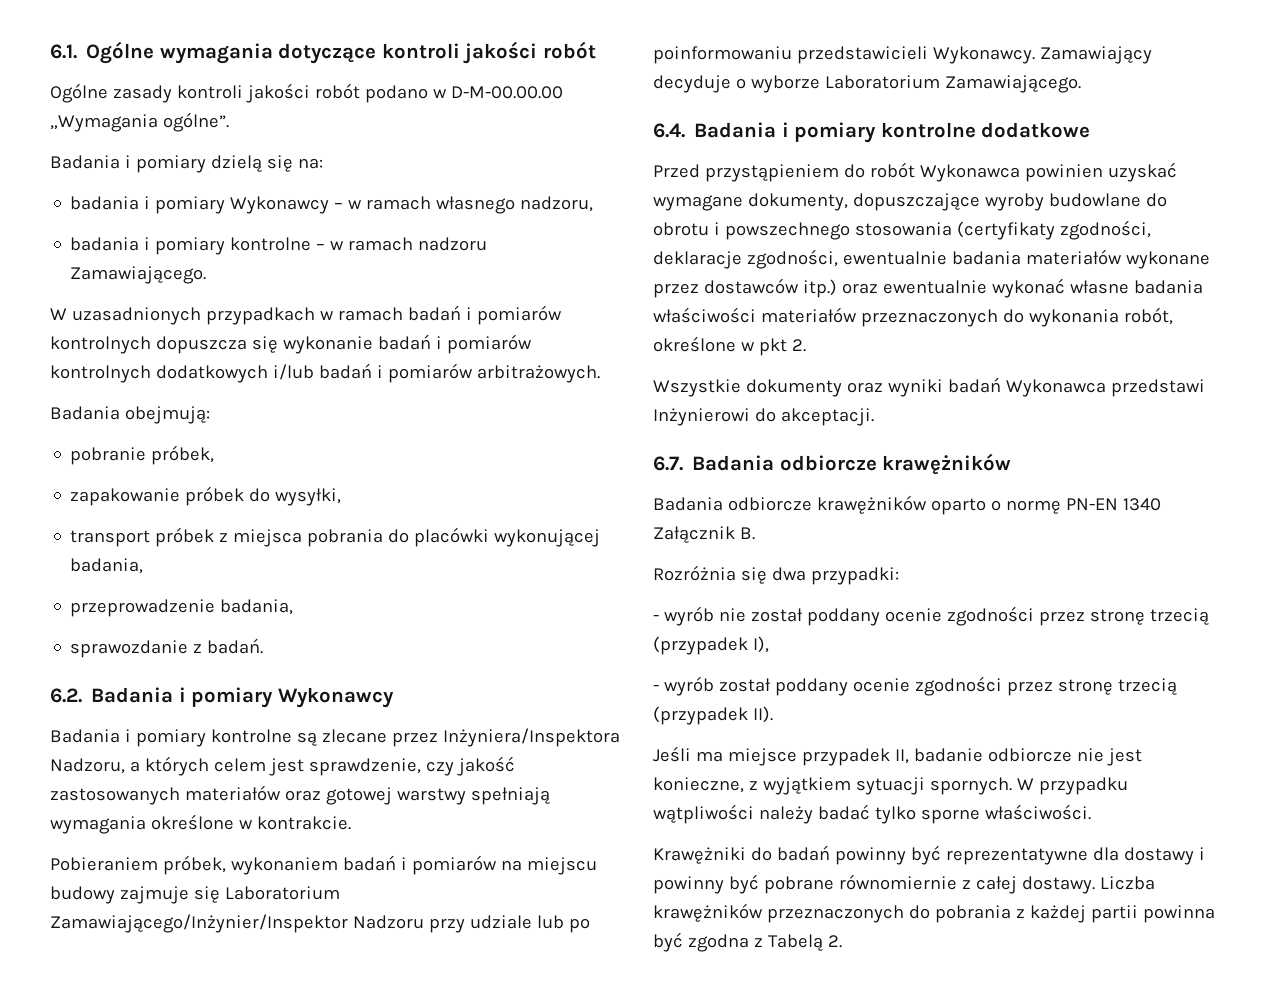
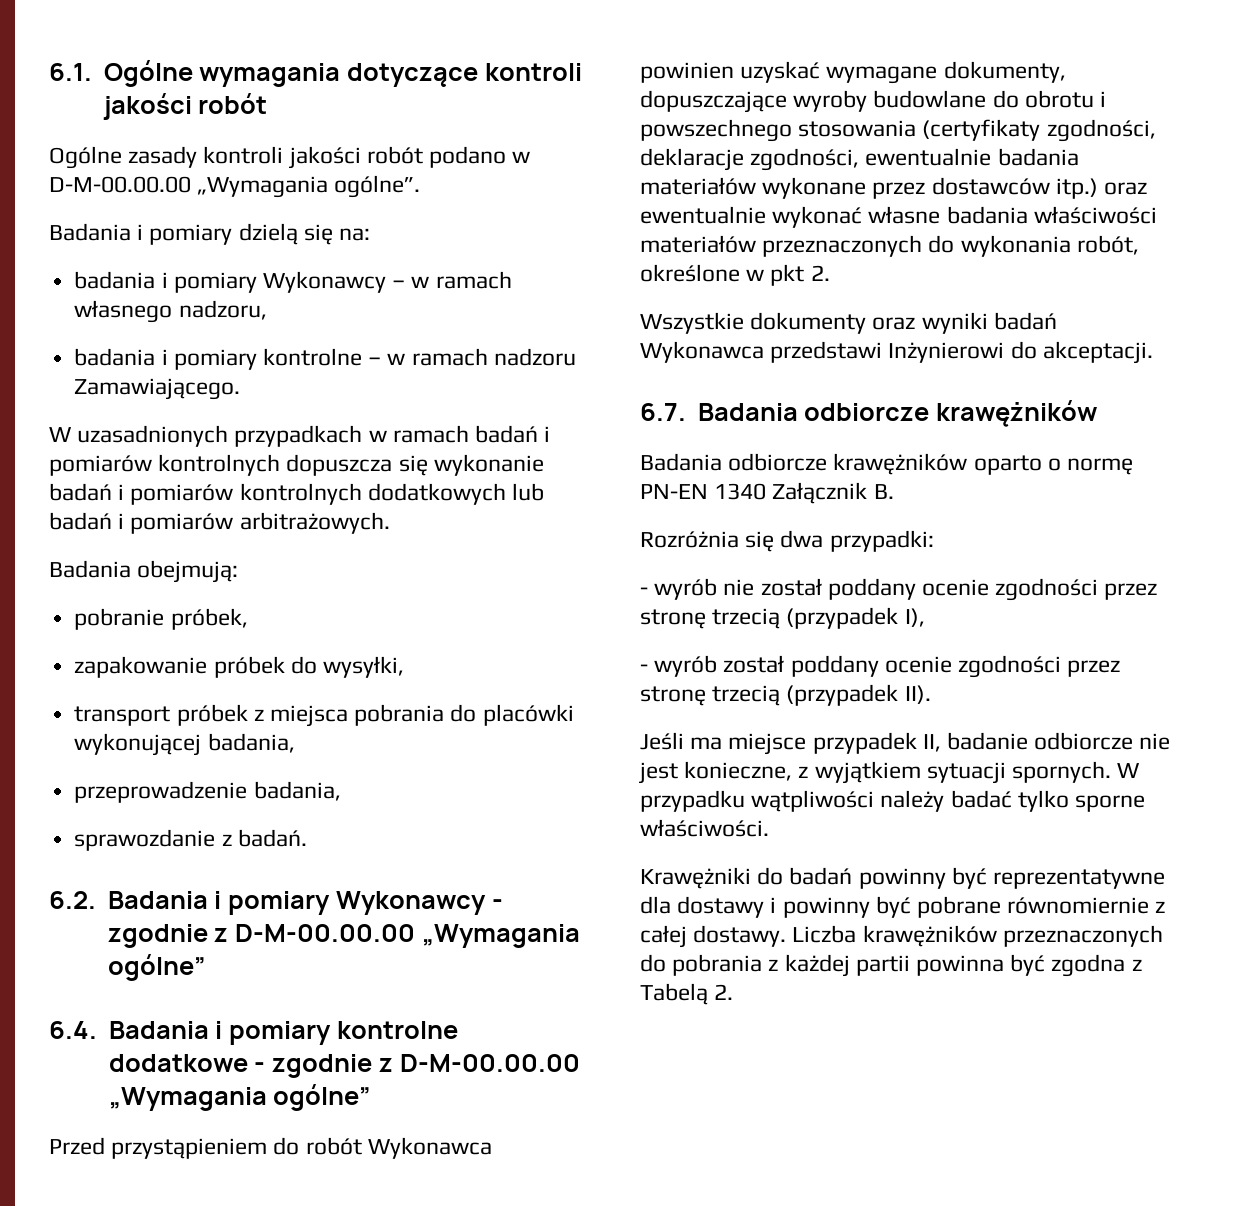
[272,364,314,380] i/lub -> [512,483,545,501] lub
[50,728,620,747] [50,756,515,776] [50,785,550,805] [50,814,351,834] [50,855,597,875] [50,886,340,904] [50,914,590,933] [653,46,1152,64] [653,75,1081,93] // Badania i pomiary kontrolne są zlecane przez Inżyniera/Inspektora Nadzoru, a których celem jest sprawdzenie, czy jakość zastosowanych materiałów oraz gotowej warstwy spełniają wymagania określone w kontrakcie. // Pobieraniem próbek, wykonaniem badań i pomiarów na miejscu budowy zajmuje się Laboratorium Zamawiającego/Inżynier/Inspektor Nadzoru przy udziale lub po poinformowaniu przedstawicieli Wykonawcy. Zamawiający decyduje o wyborze Laboratorium Zamawiającego. -> [492,899,504,909] [107,924,581,948] [107,954,206,981] - zgodnie z D-M-00.00.00 „Wymagania ogólne”
(1091, 130) none -> [254,1054,581,1078] [108,1084,372,1111] - zgodnie z D-M-00.00.00 „Wymagania ogólne”

